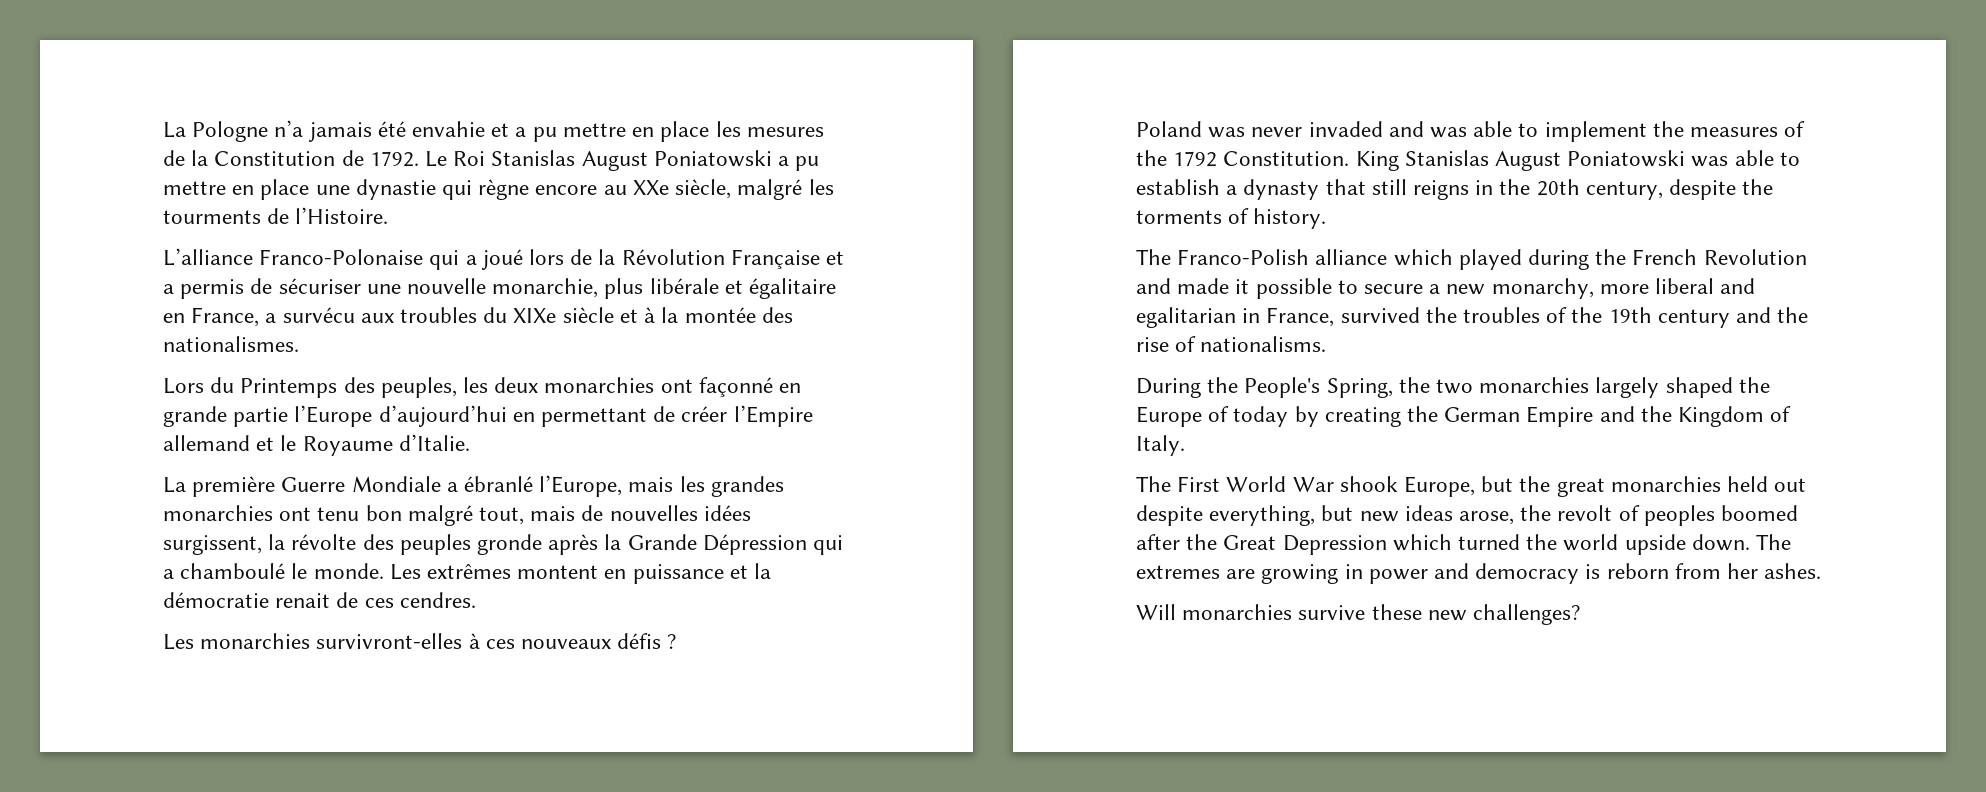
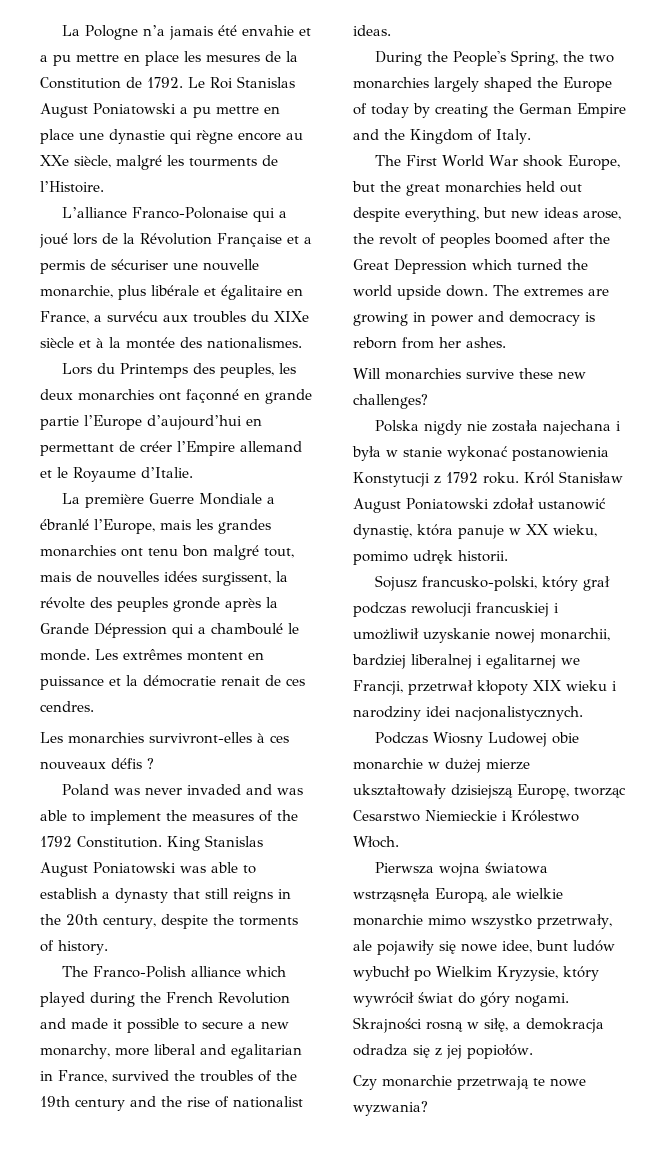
[1200,336,1327,352] nationalisms. -> [233,1096,303,1108] [353,25,391,36] nationalist ideas.
(1581, 614) none -> [375,420,622,435] [352,446,609,461] [353,471,623,487] [353,498,606,513] [353,524,597,539] [353,550,508,565] [375,575,611,591] [353,602,559,617] [353,628,610,643] [352,654,580,669] [353,680,617,695] [353,706,583,721] [375,732,580,747] [353,758,530,773] [353,784,626,799] [353,810,579,822] [353,836,399,848] [375,862,549,877] [353,888,563,903] [353,914,612,929] [353,940,615,955] [353,966,599,981] [353,992,569,1007] [353,1017,604,1033] [353,1044,533,1059] [353,1075,586,1090] [353,1101,428,1116] // Polska nigdy nie została najechana i była w stanie wykonać postanowienia Konstytucji z 1792 roku. Król Stanisław August Poniatowski zdołał ustanowić dynastię, która panuje w XX wieku, pomimo udręk historii. // Sojusz francusko-polski, który grał podczas rewolucji francuskiej i umożliwił uzyskanie nowej monarchii, bardziej liberalnej i egalitarnej we Francji, przetrwał kłopoty XIX wieku i narodziny idei nacjonalistycznych. // Podczas Wiosny Ludowej obie monarchie w dużej mierze ukształtowały dzisiejszą Europę, tworząc Cesarstwo Niemieckie i Królestwo Włoch. // Pierwsza wojna światowa wstrząsnęła Europą, ale wielkie monarchie mimo wszystko przetrwały, ale pojawiły się nowe idee, bunt ludów wybuchł po Wielkim Kryzysie, który wywrócił świat do góry nogami. Skrajności rosną w siłę, a demokracja odradza się z jej popiołów. // Czy monarchie przetrwają te nowe wyzwania?

